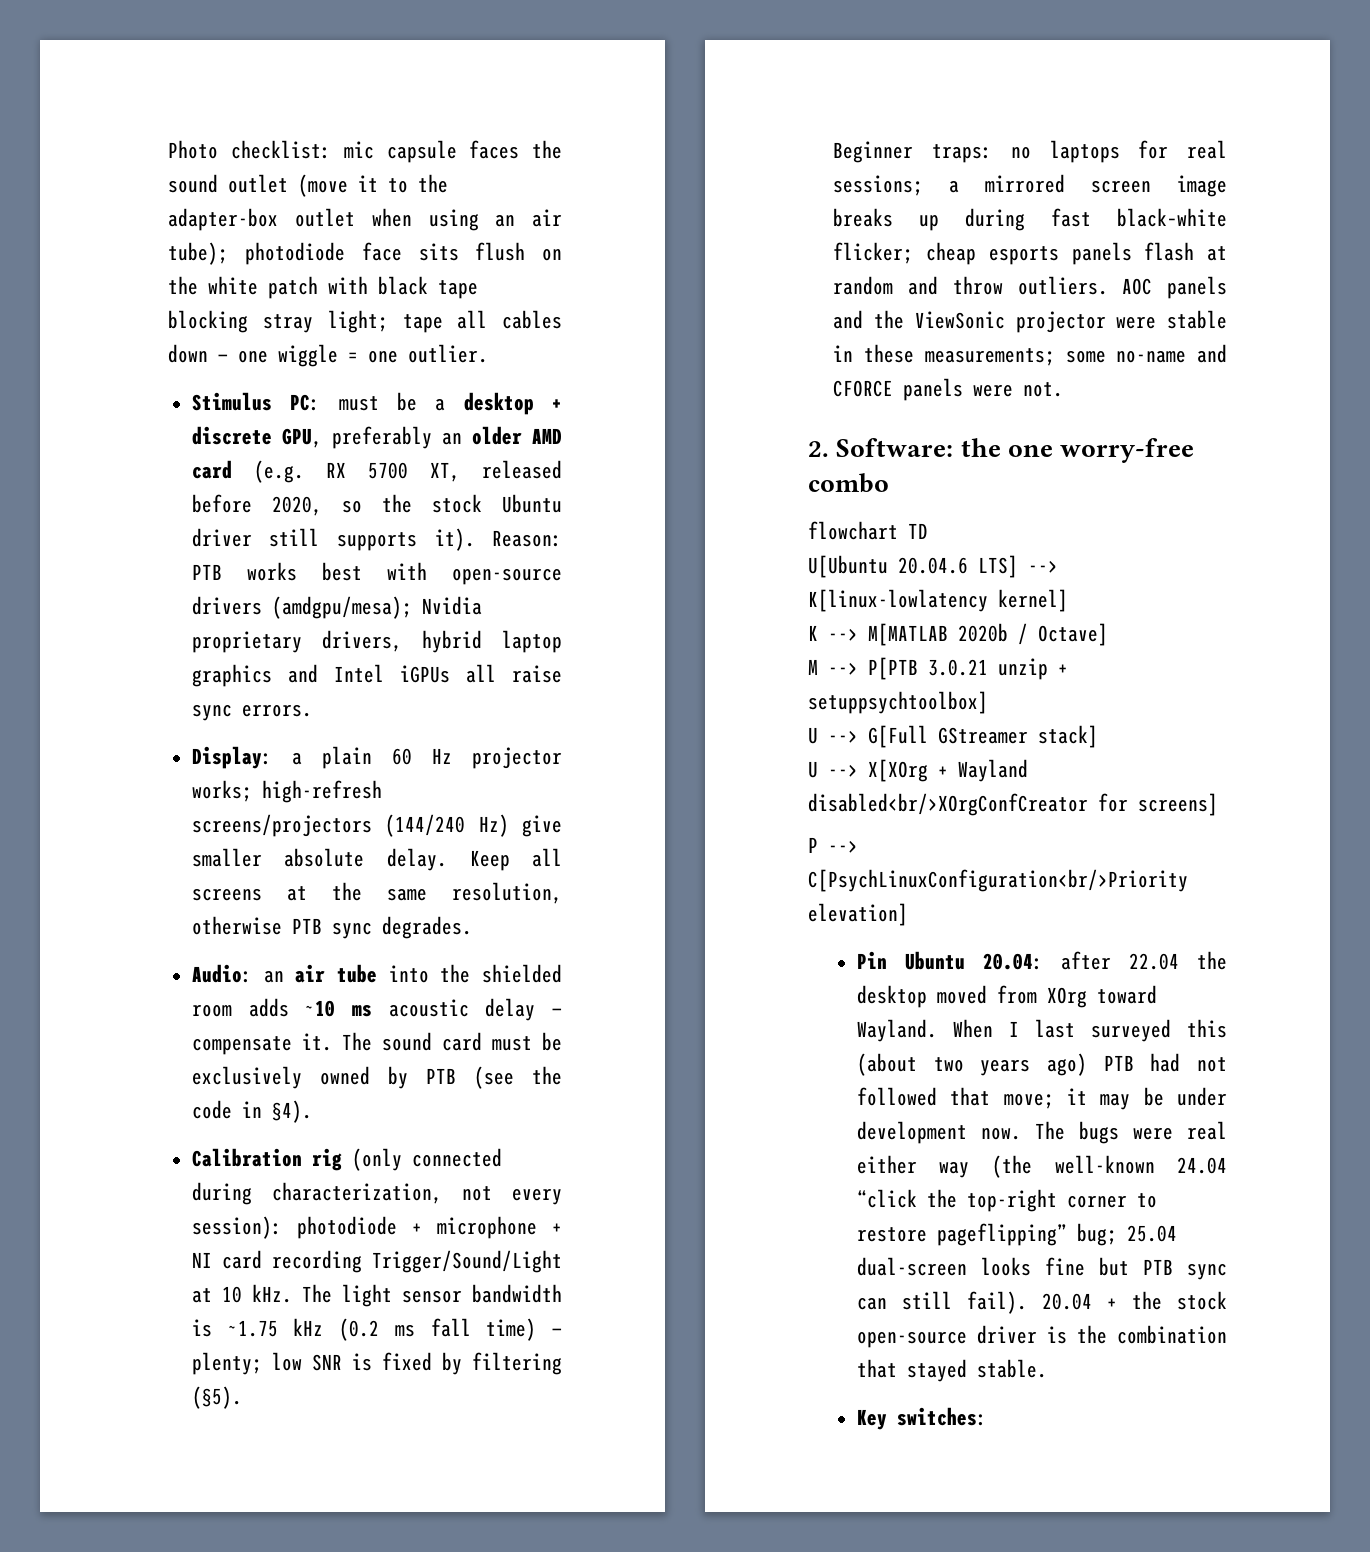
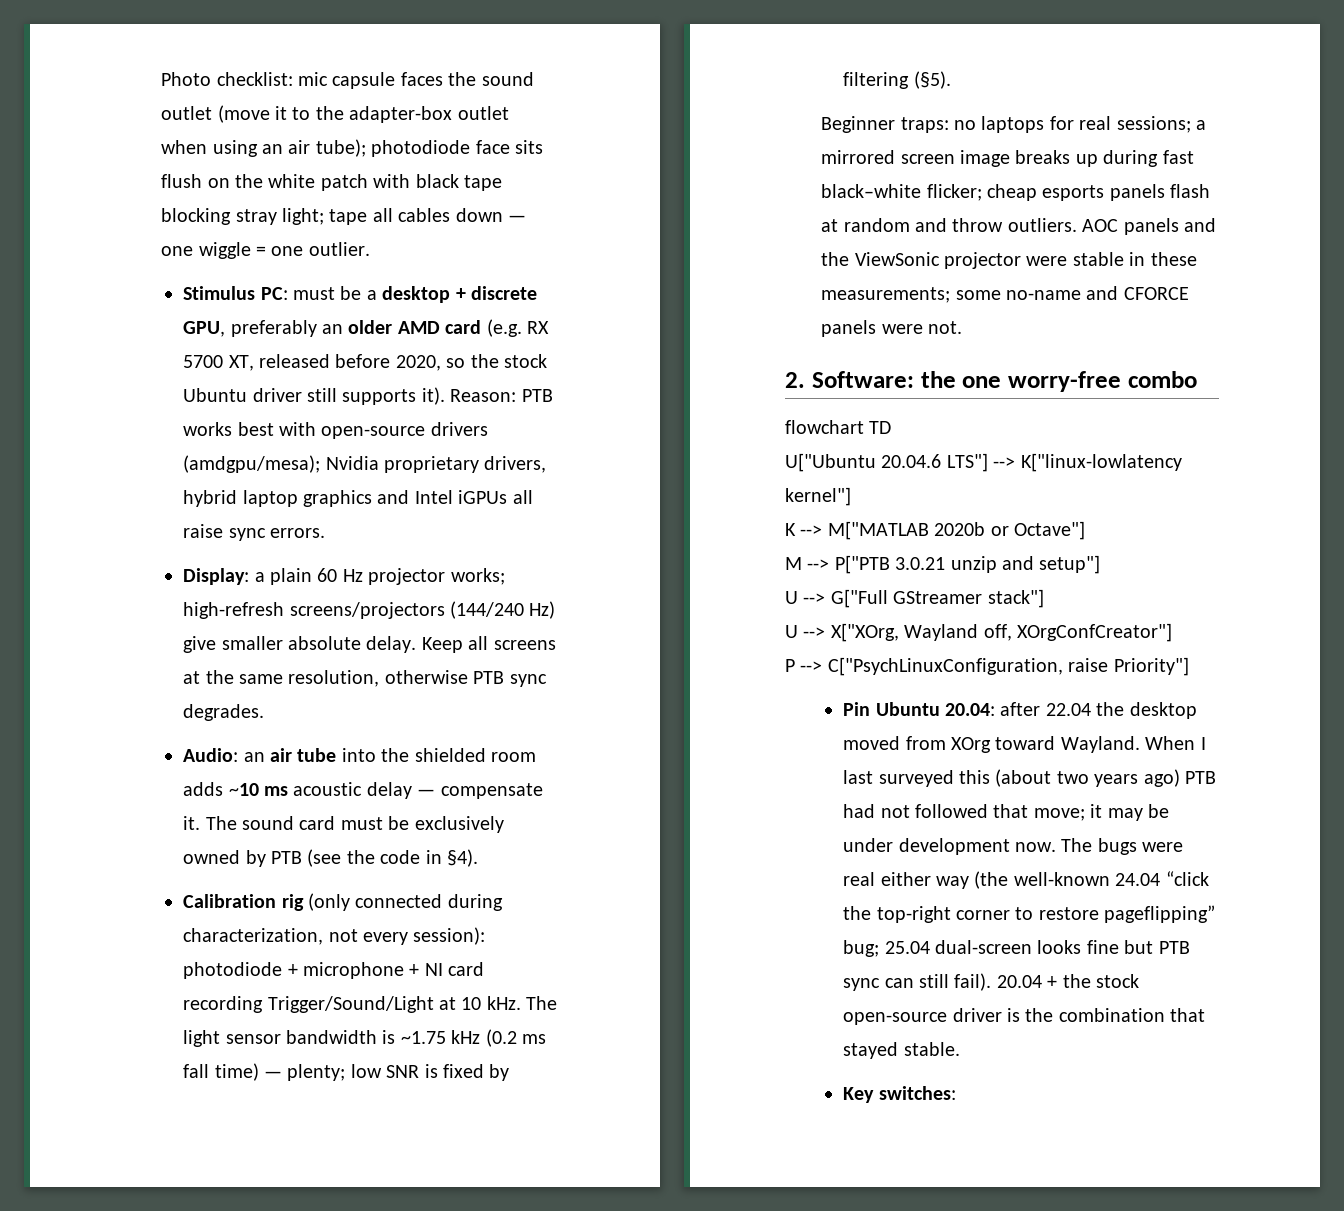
[808,555,1058,578] [808,589,1068,612] [808,623,1108,646] U[Ubuntu 20.04.6 LTS] --> K[linux-lowlatency kernel] // K --> M[MATLAB 2020b / Octave] -> [785,453,1182,472] [785,487,851,506] [785,521,1085,540] U["Ubuntu 20.04.6 LTS"] --> K["linux-lowlatency kernel"] // K --> M["MATLAB 2020b or Octave"]
[868,657,918,680] P[PTB -> [834,555,890,574] P["PTB
[1058,664,1068,675] [808,691,988,714] [808,725,1098,748] [808,759,1028,782] [808,793,1218,816] + setuppsychtoolbox] // U --> G[Full GStreamer stack] // U --> X[XOrg + Wayland disabled<br/>XOrgConfCreator for screens] -> [1002,555,1101,574] [785,589,1044,608] [785,623,1172,642] and setup"] // U --> G["Full GStreamer stack"] // U --> X["XOrg, Wayland off, XOrgConfCreator"]
[808,869,1188,892] [808,903,908,926] C[PsychLinuxConfiguration<br/>Priority elevation] -> [827,657,1189,676] C["PsychLinuxConfiguration, raise Priority"]

